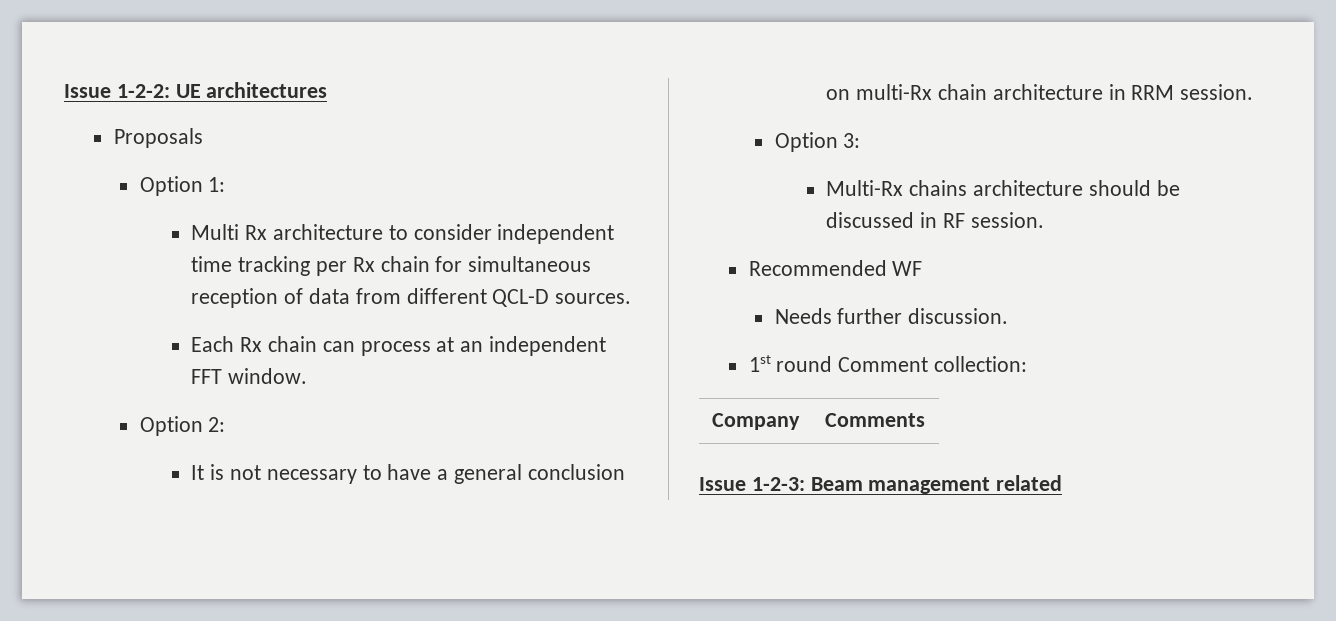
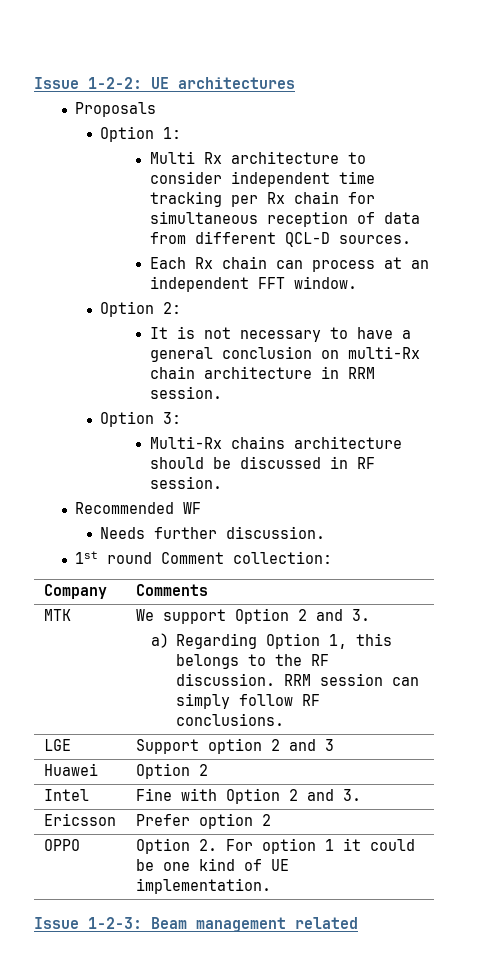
(925, 420) none -> [43,609,71,621] [135,608,370,624] [150,633,393,649] [176,654,330,669] [176,673,420,686] [176,693,321,709] [176,713,285,726] [43,739,71,751] [135,738,334,754] [43,763,98,776] [135,763,208,779] [43,789,89,801] [135,788,361,804] [43,813,116,826] [135,813,271,829] [43,839,80,851] [135,838,415,854] [135,858,289,871] [135,878,271,894] // MTK | We support Option 2 and 3. // a) Regarding Option 1, this belongs to the RF discussion. RRM session can simply follow RF conclusions. // LGE | Support option 2 and 3 // Huawei | Option 2 // Intel | Fine with Option 2 and 3. // Ericsson | Prefer option 2 // OPPO | Option 2. For option 1 it could be one kind of UE implementation.

